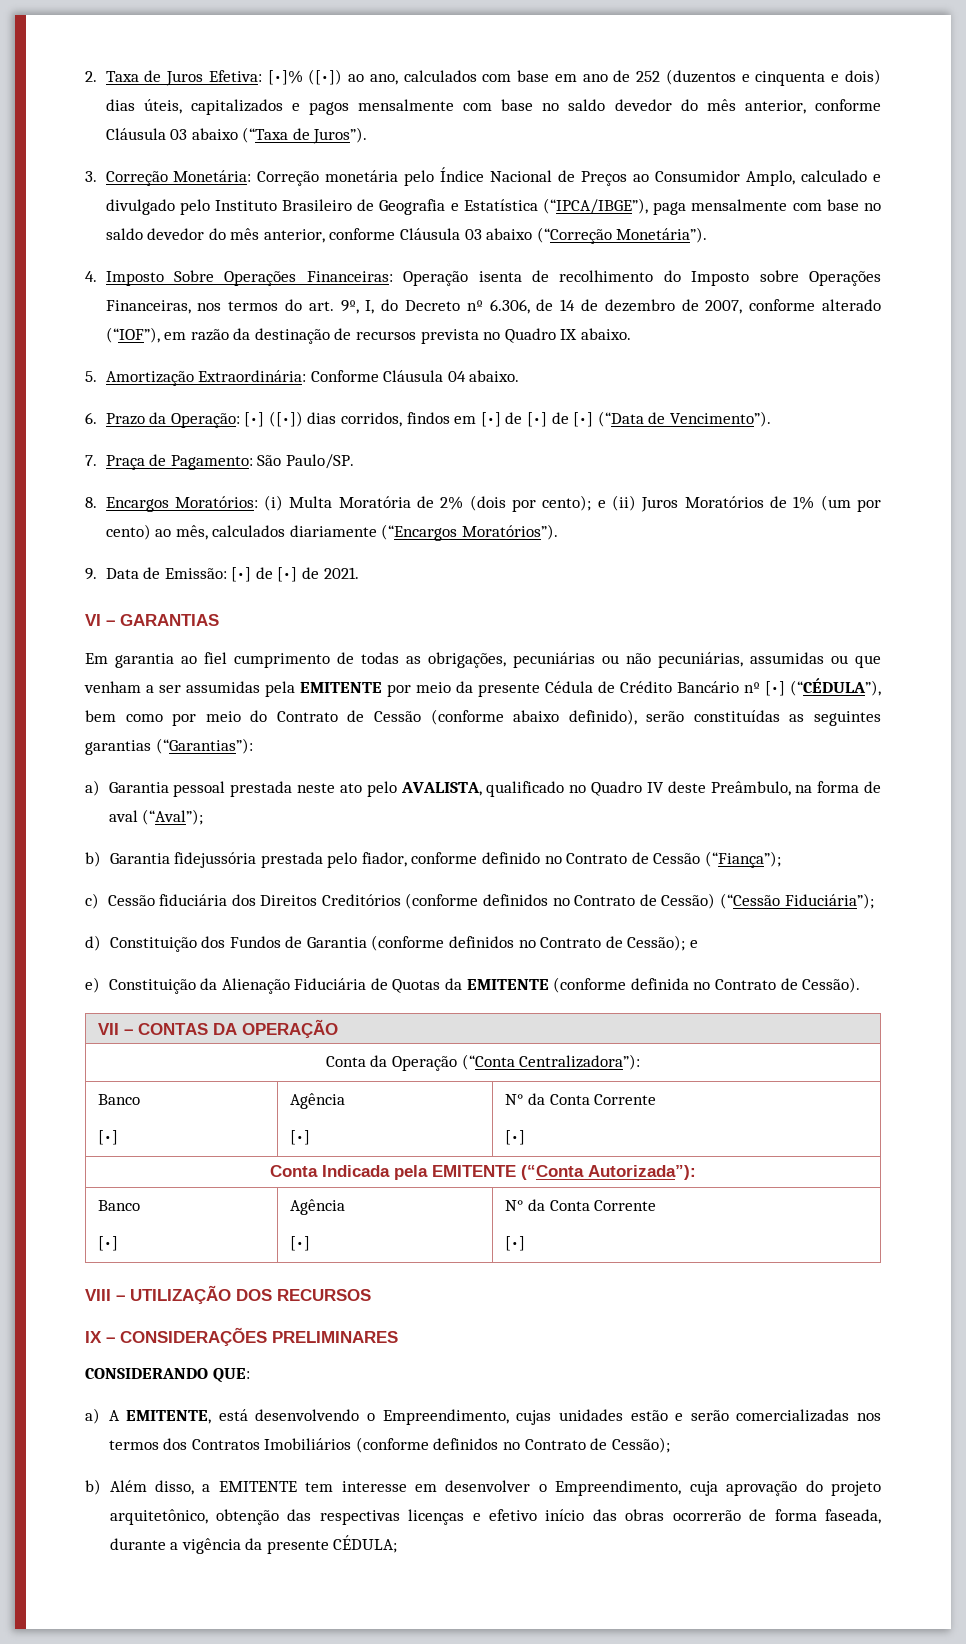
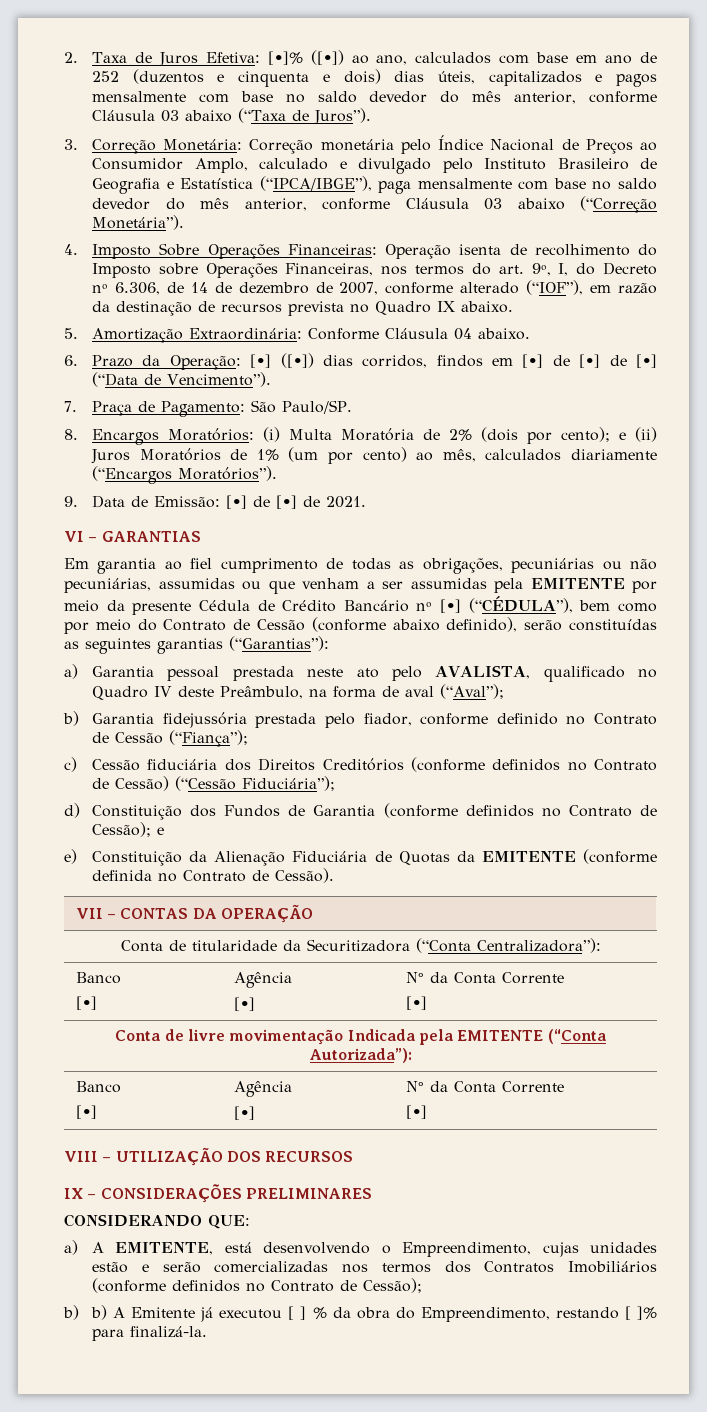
[370,1055,457,1071] da Operação -> [168,939,410,952] de titularidade da Securitizadora
(318, 1171) none -> [164,1029,344,1045] de livre movimentação
[109,1480,881,1496] [109,1509,881,1525] [109,1535,398,1554] Além disso, a EMITENTE tem interesse em desenvolver o Empreendimento, cuja aprovação do projeto arquitetônico, obtenção das respectivas licenças e efetivo início das obras ocorrerão de forma faseada, durante a vigência da presente CÉDULA; -> [91,1305,657,1322] [92,1326,208,1341] b) A Emitente já executou [ ] % da obra do Empreendimento, restando [ ]% para finalizá-la.

